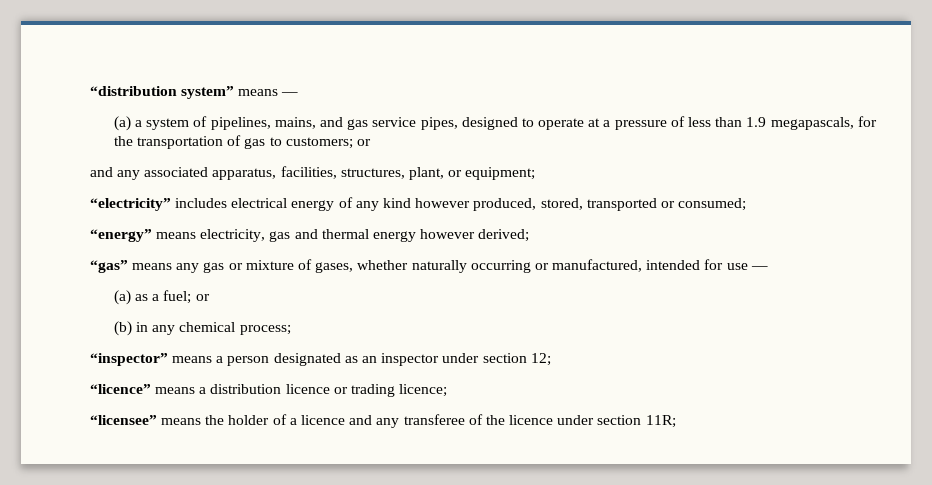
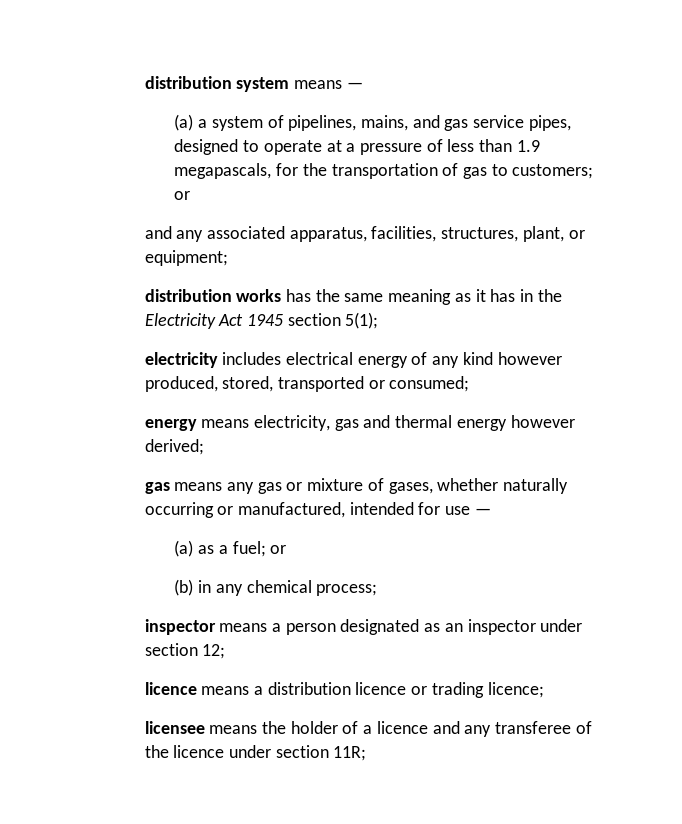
[89,86,235,99] “distribution system” -> [144,76,290,92] distribution system
[89,198,171,211] “electricity” -> [144,289,562,305] [144,312,379,329] [144,352,218,368] distribution works has the same meaning as it has in the Electricity Act 1945 section 5(1); // electricity
[89,229,152,242] “energy” -> [144,419,197,431] energy
[89,260,128,273] “gas” -> [144,482,170,494] gas
[89,353,168,366] “inspector” -> [144,619,216,635] inspector
[89,384,151,394] “licence” -> [144,682,197,695] licence
[89,415,157,425] “licensee” -> [144,721,205,734] licensee

